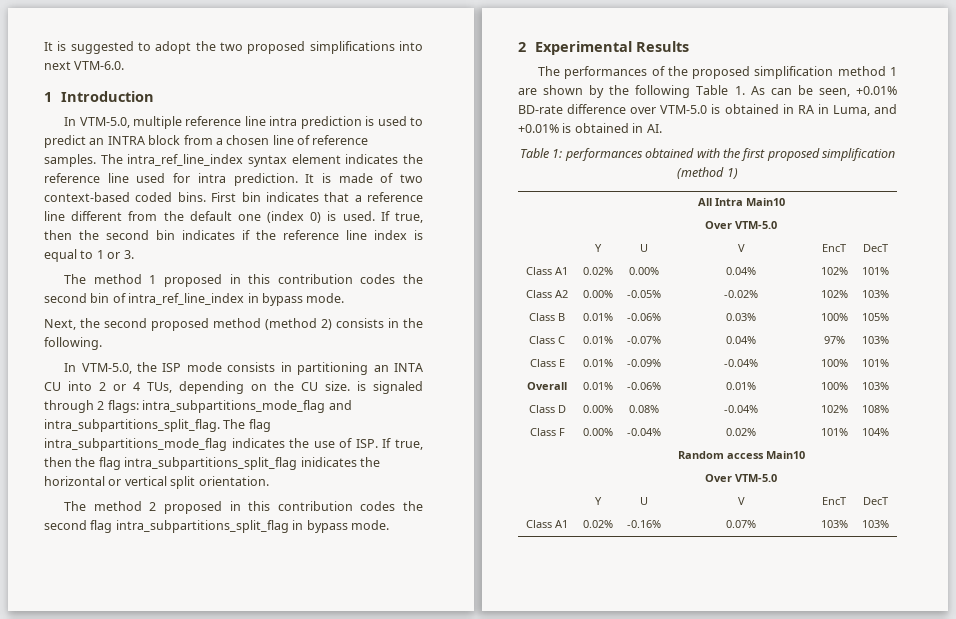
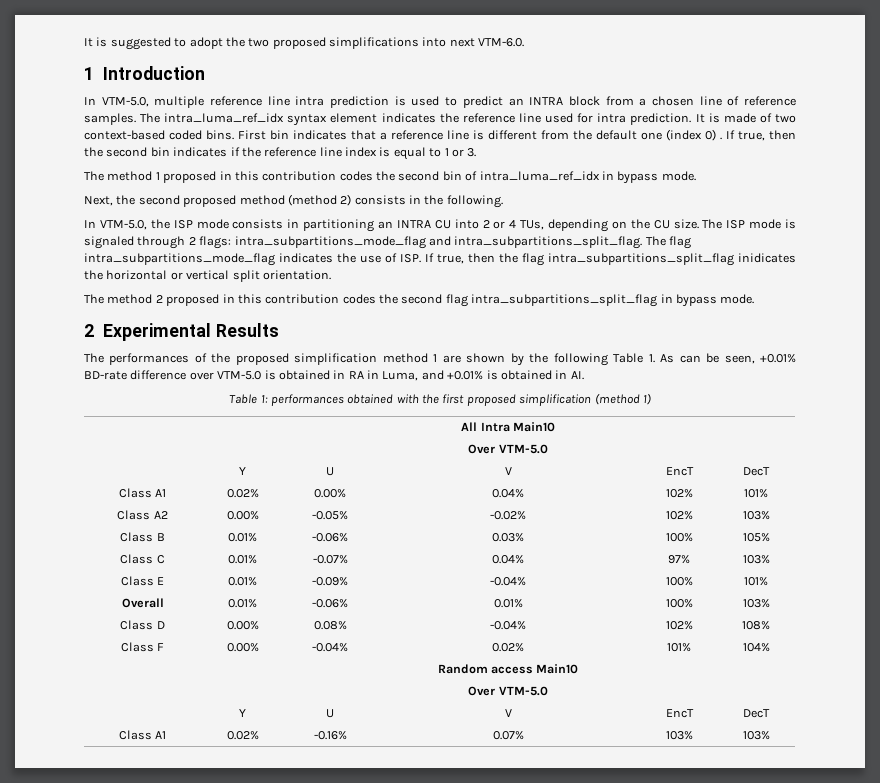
[127,154,244,166] intra_ref_line_index -> [164,113,285,123] intra_luma_ref_idx
(65, 216) none -> [473,130,484,140] is
[327,211,375,221] is used. -> [720,137,722,140] .
[128,293,245,305] intra_ref_line_index -> [479,171,600,181] intra_luma_ref_idx
[393,363,423,372] INTA -> [396,220,431,228] INTRA
(350, 386) none -> [702,219,782,229] The ISP mode

